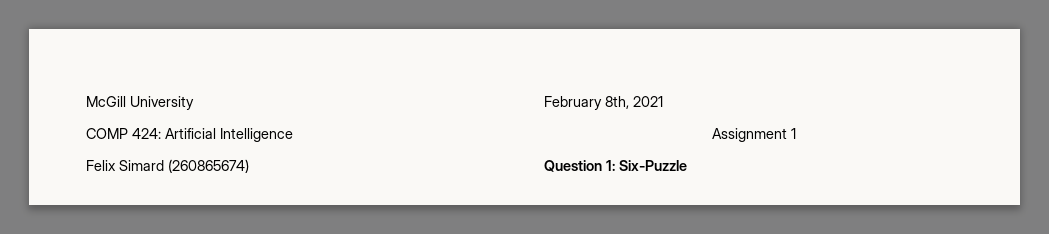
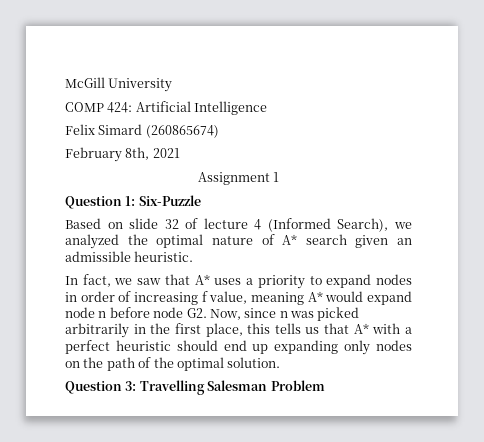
(687, 165) none -> [65,218,412,232] [65,234,412,249] [65,251,194,262] [65,274,412,289] [65,291,412,305] [65,307,360,321] [65,323,412,338] [65,340,412,355] [65,357,281,371] [65,380,325,395] // Based on slide 32 of lecture 4 (Informed Search), we analyzed the optimal nature of A* search given an admissible heuristic. // In fact, we saw that A* uses a priority to expand nodes in order of increasing f value, meaning A* would expand node n before node G2. Now, since n was picked arbitrarily in the first place, this tells us that A* with a perfect heuristic should end up expanding only nodes on the path of the optimal solution. // Question 3: Travelling Salesman Problem

